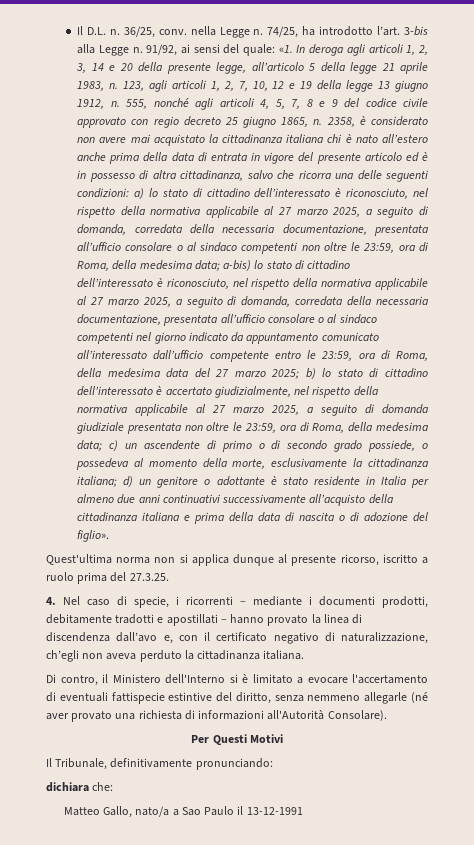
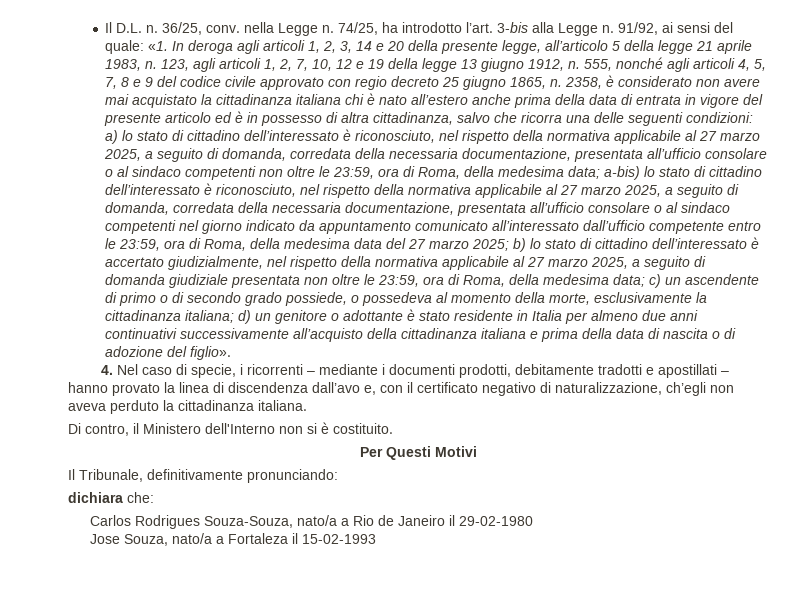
[46,554,428,566] [46,572,169,584] // Quest'ultima norma non si applica dunque al presente ricorso, iscritto a ruolo prima del 27.3.25. -> (232, 353) none
(225, 679) none -> [279,426,303,434] non
[252,674,428,684] [46,692,428,704] [46,710,387,722] limitato a evocare l'accertamento di eventuali fattispecie estintive del diritto, senza nemmeno allegarle (né aver provato una richiesta di informazioni all'Autorità Consolare). -> [333,423,393,434] costituito.
[63,806,303,818] Matteo Gallo, nato/a a Sao Paulo il 13-12-1991 -> [89,515,533,529] [89,533,376,546] Carlos Rodrigues Souza-Souza, nato/a a Rio de Janeiro il 29-02-1980 // Jose Souza, nato/a a Fortaleza il 15-02-1993

